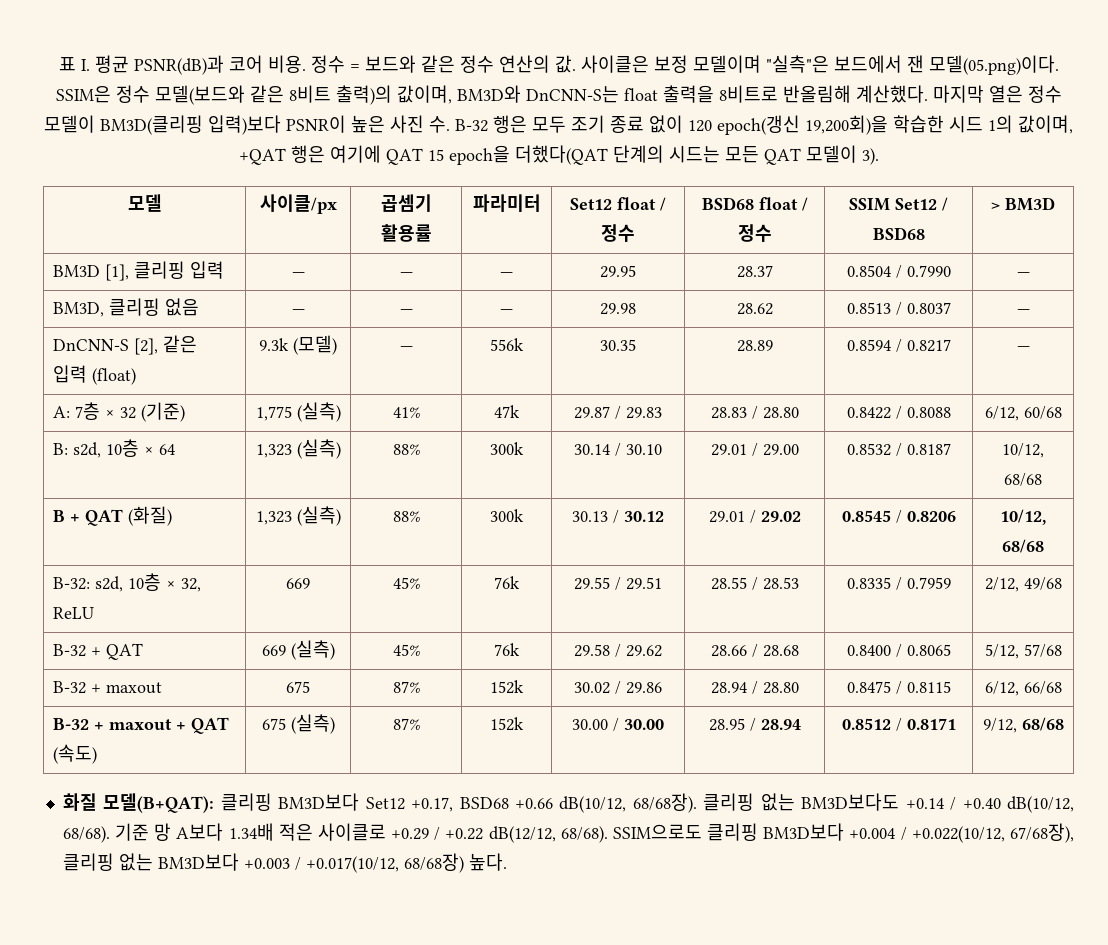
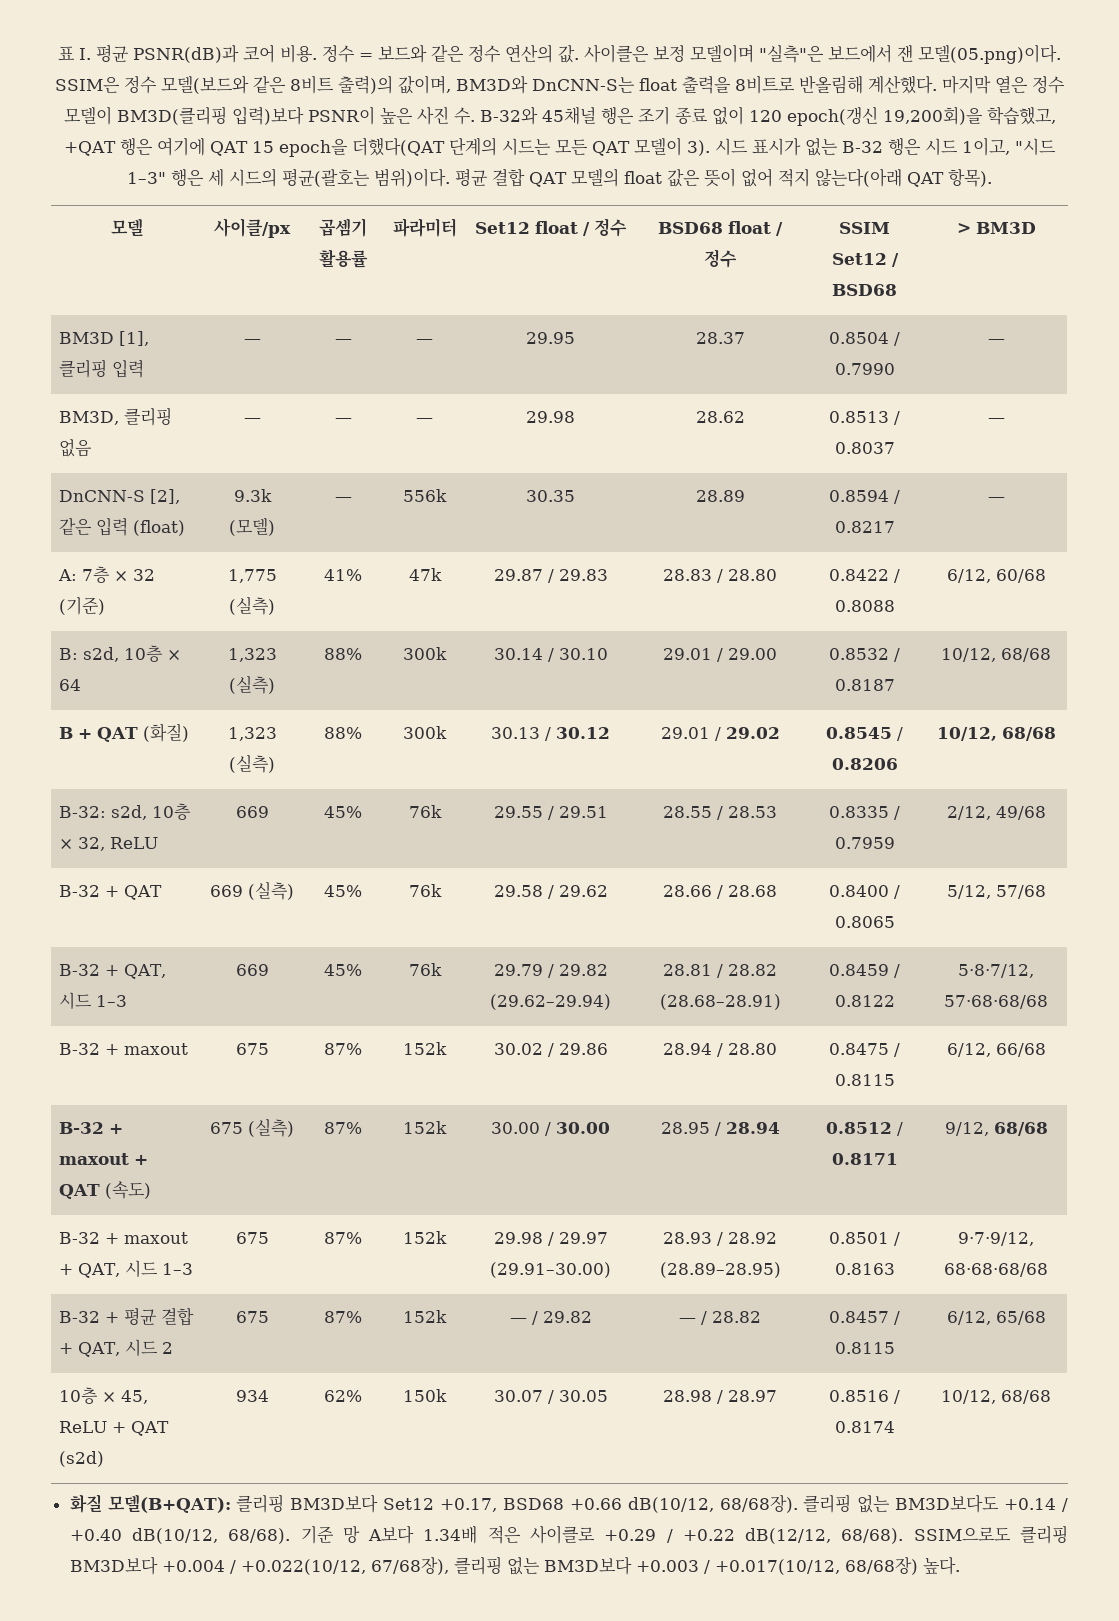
[455,115,566,133] B-32 행은 모두 -> [479,106,634,125] B-32와 45채널 행은
[893,115,1073,134] 학습한 시드 1의 값이며, -> [986,106,1056,125] 학습했고,
(879, 156) none -> [714,137,1056,156] [126,168,993,187] 시드 표시가 없는 B-32 행은 시드 1이고, "시드 1–3" 행은 세 시드의 평균(괄호는 범위)이다. 평균 결합 QAT 모델의 float 값은 뜻이 없어 적지 않는다(아래 QAT 항목).
(1062, 650) none -> [59,964,167,979] [59,992,128,1009] [235,964,269,976] [324,964,362,976] [408,963,442,976] [493,964,608,978] [490,994,611,1010] [663,964,777,978] [659,994,781,1010] [829,964,900,978] [834,995,895,1007] [958,964,1034,978] [944,995,1048,1009] // B-32 + QAT, 시드 1–3 | 669 | 45% | 76k | 29.79 / 29.82 (29.62–29.94) | 28.81 / 28.82 (28.68–28.91) | 0.8459 / 0.8122 | 5·8·7/12, 57·68·68/68
(1064, 724) none -> [59,1232,189,1244] [59,1260,194,1278] [235,1232,269,1244] [324,1232,362,1244] [403,1231,447,1244] [493,1232,608,1246] [490,1262,611,1278] [663,1232,777,1246] [659,1262,781,1278] [829,1232,900,1246] [834,1263,895,1275] [958,1232,1034,1246] [944,1263,1048,1277] [59,1307,195,1326] [59,1339,174,1357] [235,1311,269,1323] [324,1311,362,1323] [403,1310,447,1323] [509,1311,592,1325] [679,1311,761,1325] [829,1311,900,1325] [834,1342,895,1354] [946,1311,1046,1325] [59,1387,149,1404] [59,1421,170,1436] [59,1451,105,1467] [235,1390,269,1402] [324,1390,362,1402] [403,1389,447,1402] [493,1390,608,1404] [663,1390,777,1404] [829,1390,900,1404] [834,1421,895,1433] [941,1390,1051,1404] // B-32 + maxout + QAT, 시드 1–3 | 675 | 87% | 152k | 29.98 / 29.97 (29.91–30.00) | 28.93 / 28.92 (28.89–28.95) | 0.8501 / 0.8163 | 9·7·9/12, 68·68·68/68 // B-32 + 평균 결합 + QAT, 시드 2 | 675 | 87% | 152k | — / 29.82 | — / 28.82 | 0.8457 / 0.8115 | 6/12, 65/68 // 10층 × 45, ReLU + QAT (s2d) | 934 | 62% | 150k | 30.07 / 30.05 | 28.98 / 28.97 | 0.8516 / 0.8174 | 10/12, 68/68

